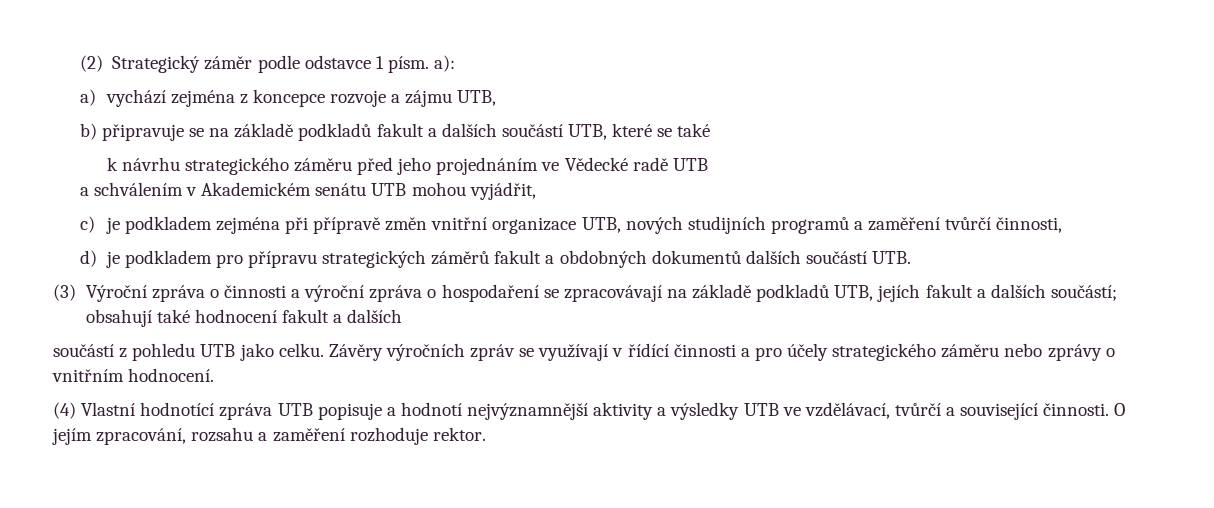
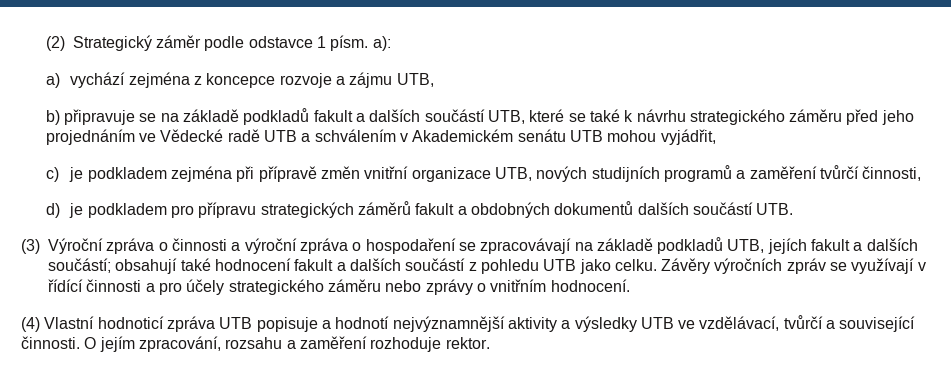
(711, 130) // -> (620, 115) none
(708, 164) // -> (297, 136) none
(403, 316) // -> (401, 264) none
[140,402,215,416] hodnotící -> [97,316,164,329] hodnoticí

